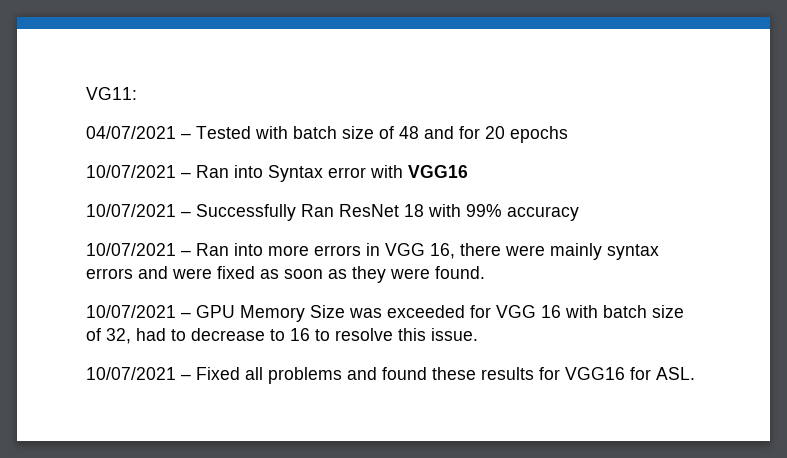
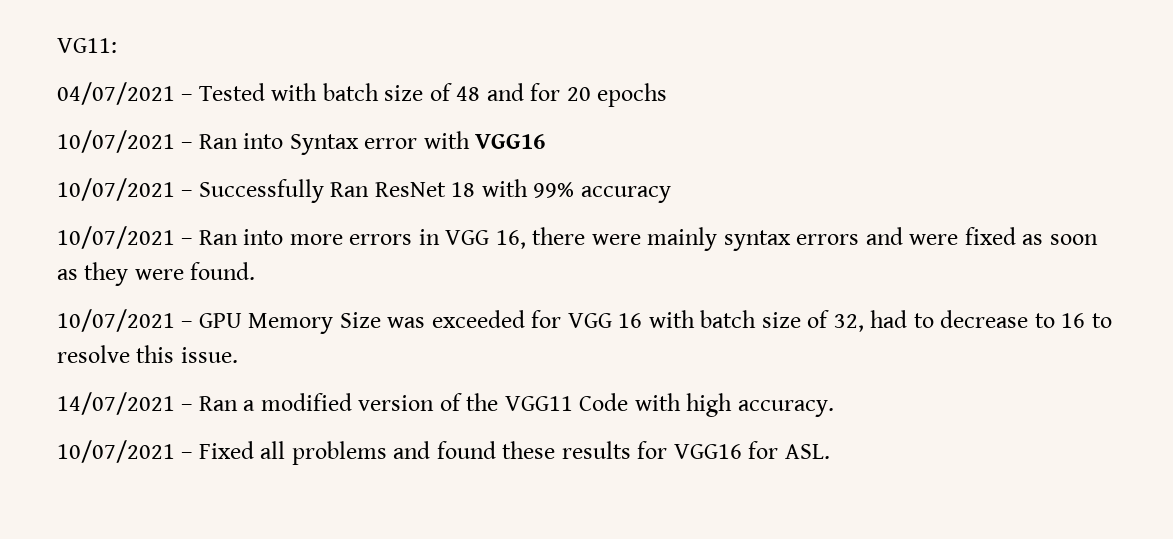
(478, 334) none -> [57,392,834,417] // 14/07/2021 – Ran a modified version of the VGG11 Code with high accuracy.

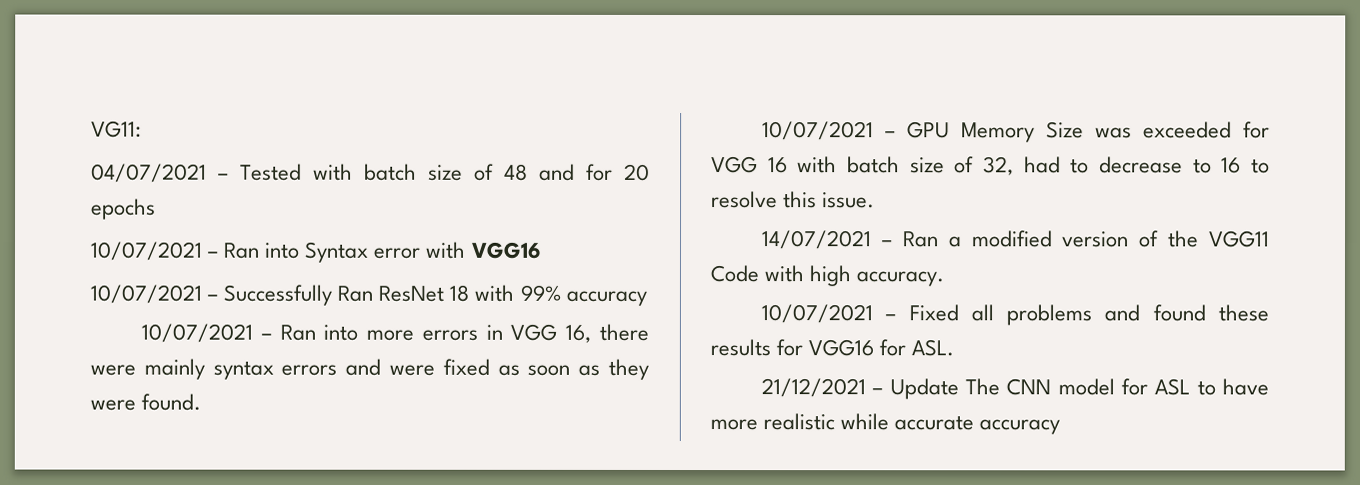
(830, 451) none -> [761,378,1269,400] [710,413,1061,435] // 21/12/2021 – Update The CNN model for ASL to have more realistic while accurate accuracy

